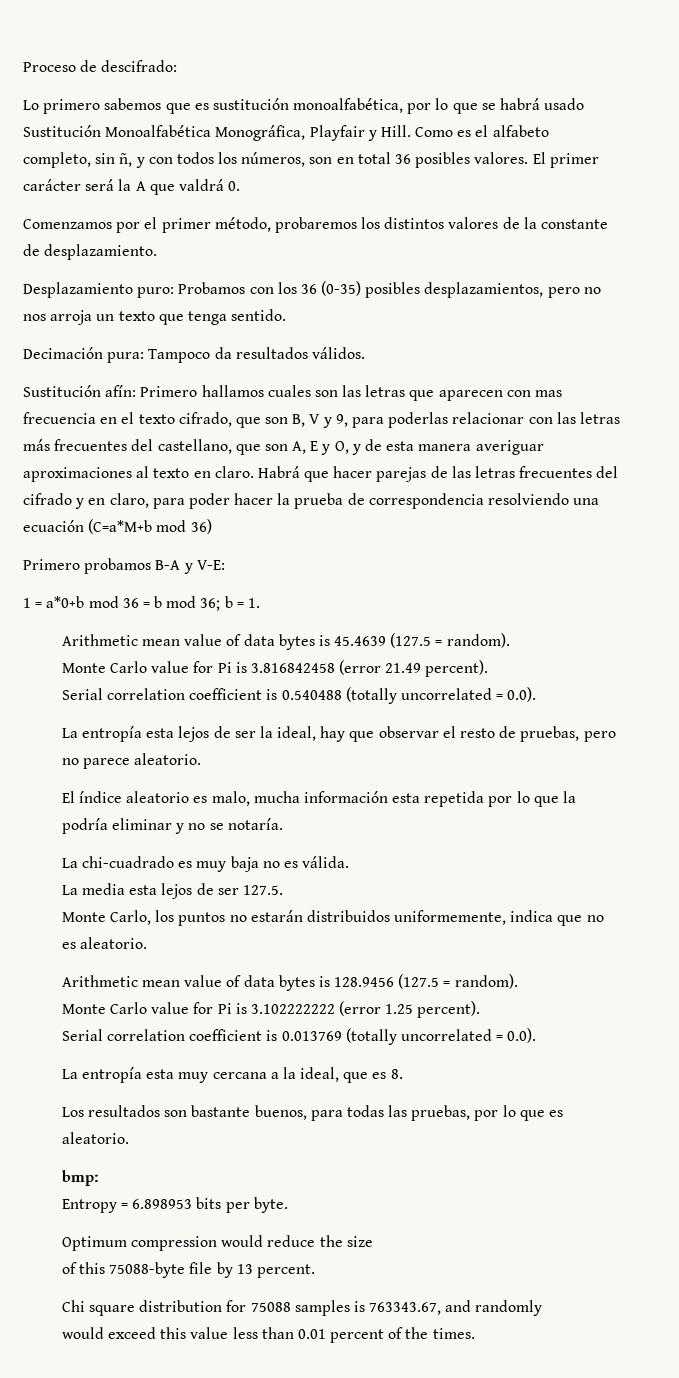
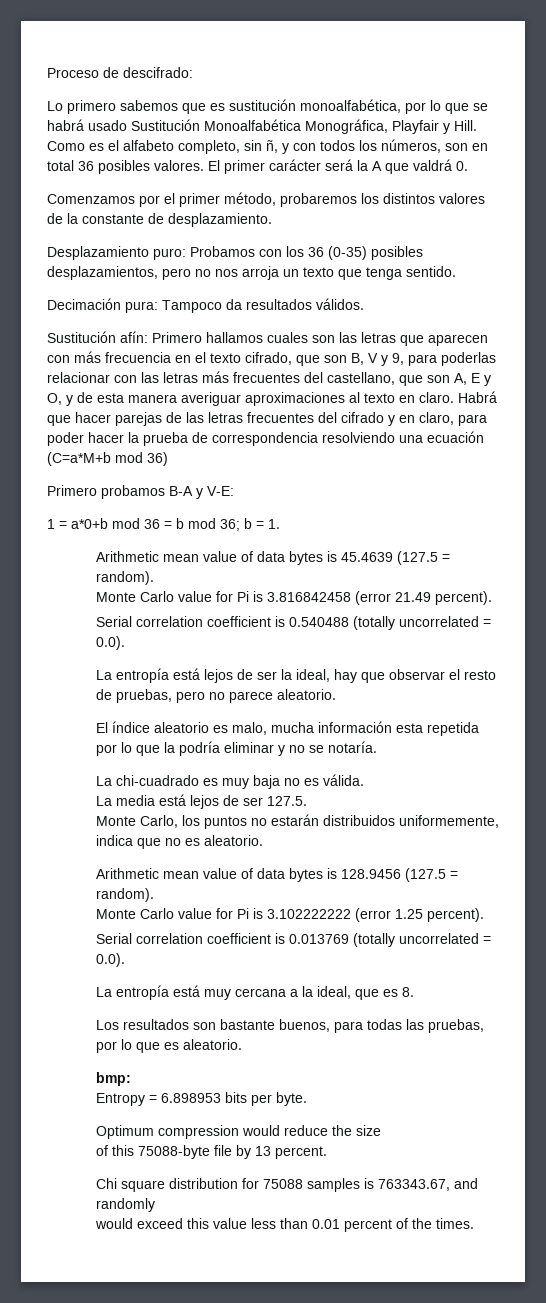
[535,390,563,397] mas -> [74,351,101,363] más
[146,728,175,738] esta -> [172,668,200,680] está
[129,885,158,895] esta -> [158,794,186,806] está
[146,1069,175,1079] esta -> [172,985,200,997] está

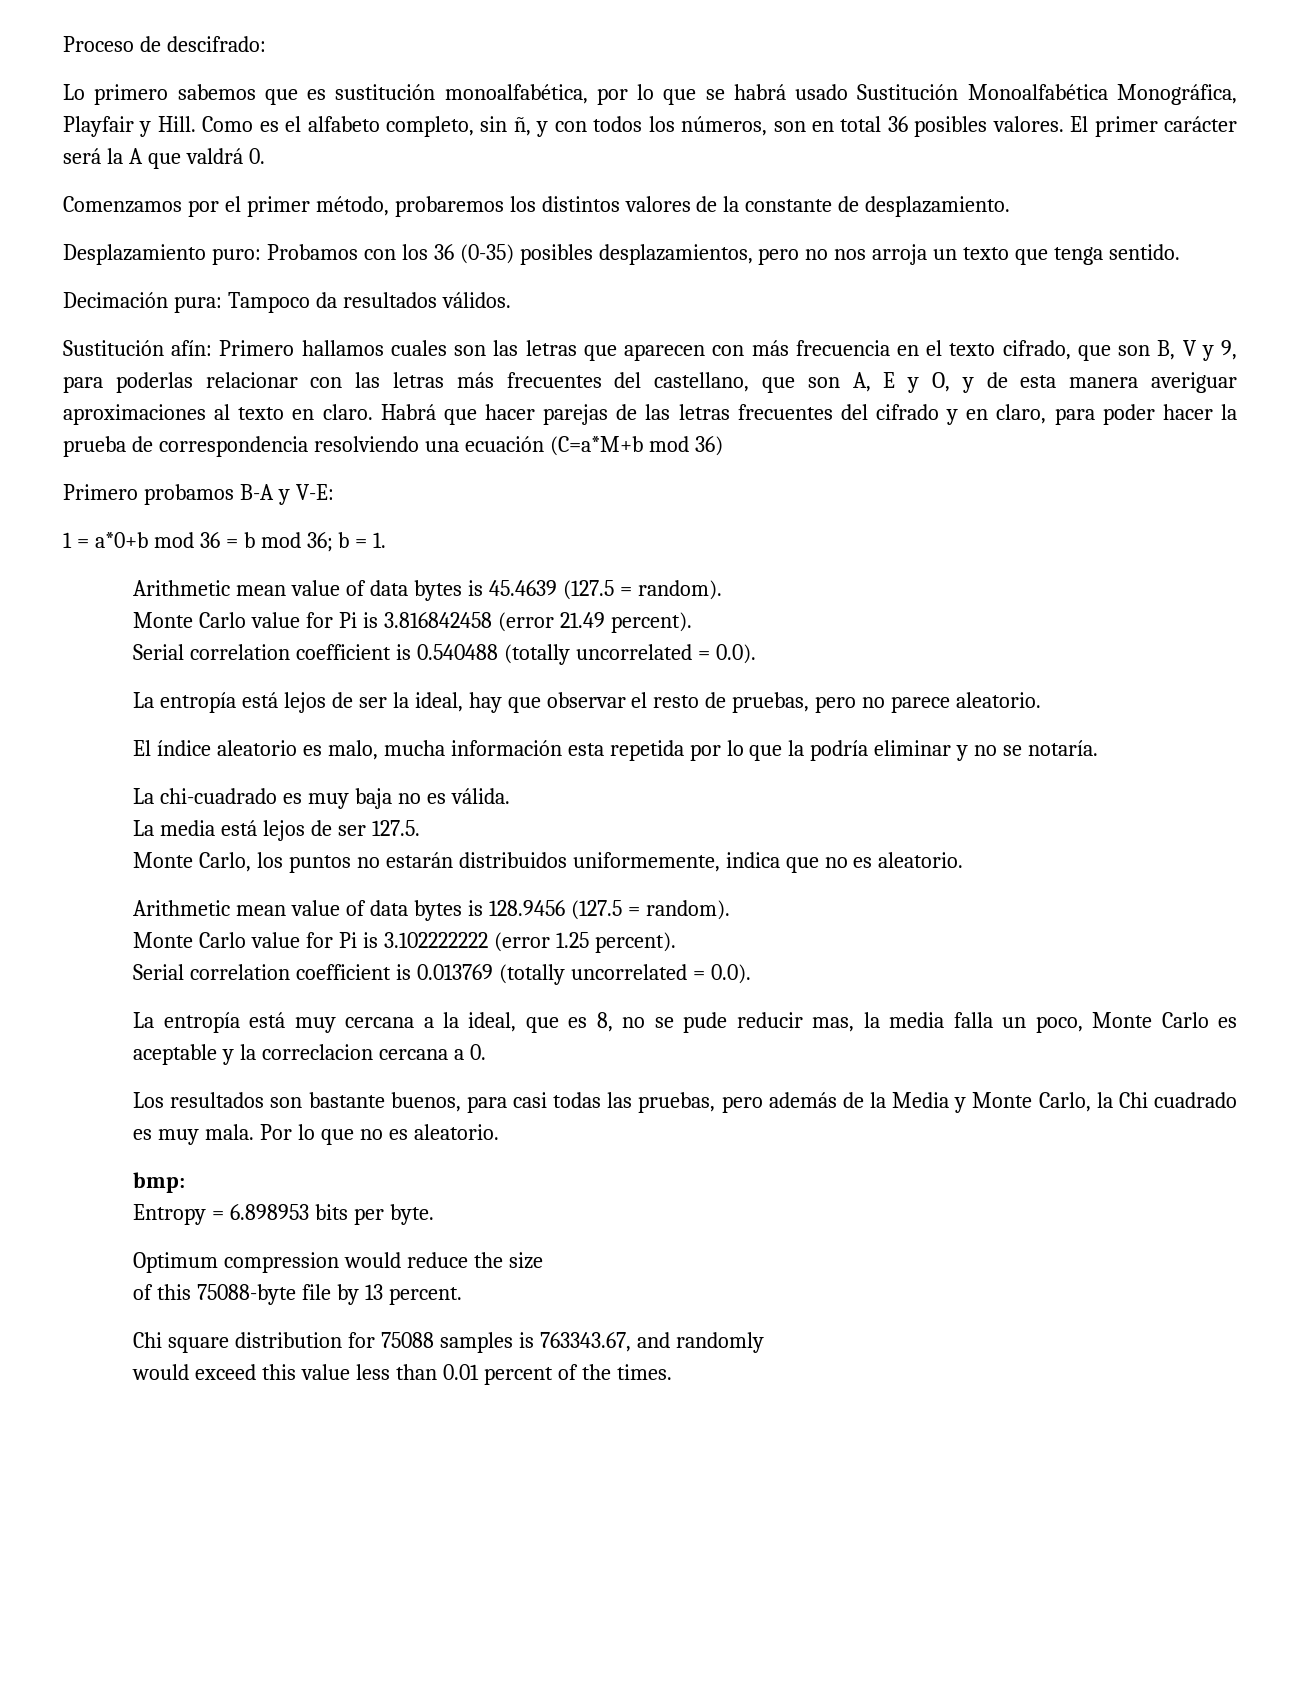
[401,987,414,997] 8. -> [596,1012,1238,1033] [133,1044,486,1065] 8, no se pude reducir mas, la media falla un poco, Monte Carlo es aceptable y la correclacion cercana a 0.
(363, 1027) none -> [513,1092,548,1108] casi
[95,1039,160,1053] por lo que -> [721,1092,1238,1113] [133,1124,383,1145] pero además de la Media y Monte Carlo, la Chi cuadrado es muy mala. Por lo que no

